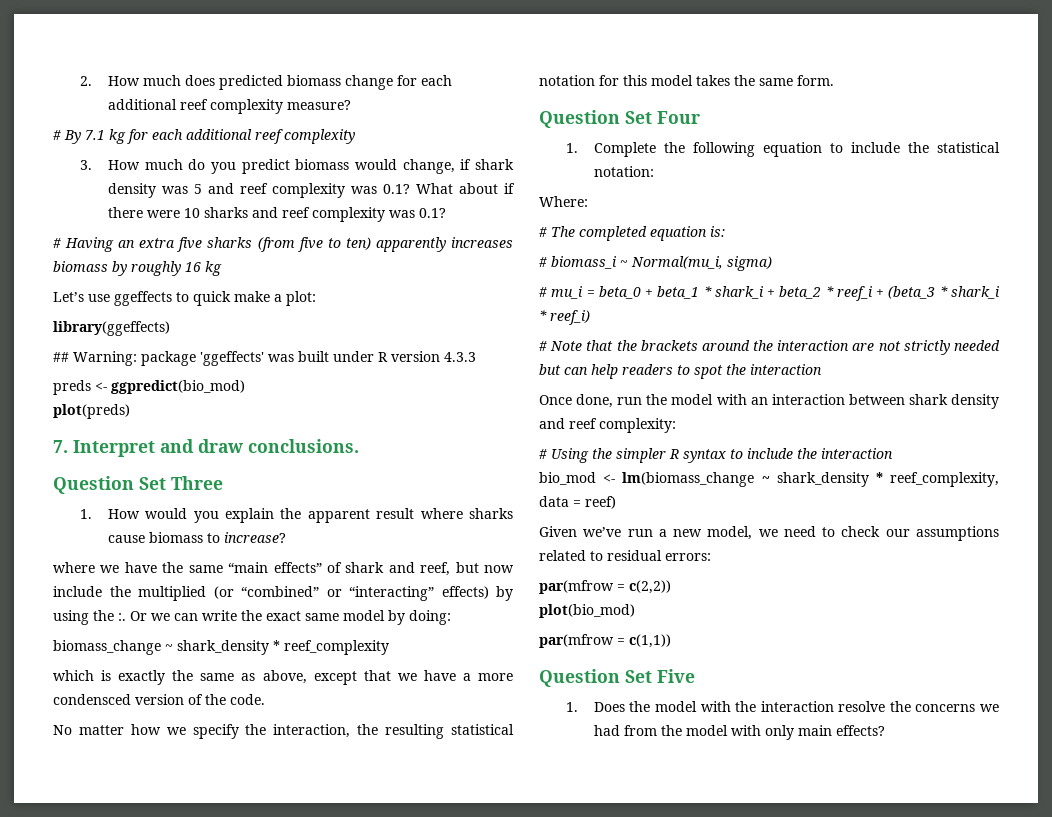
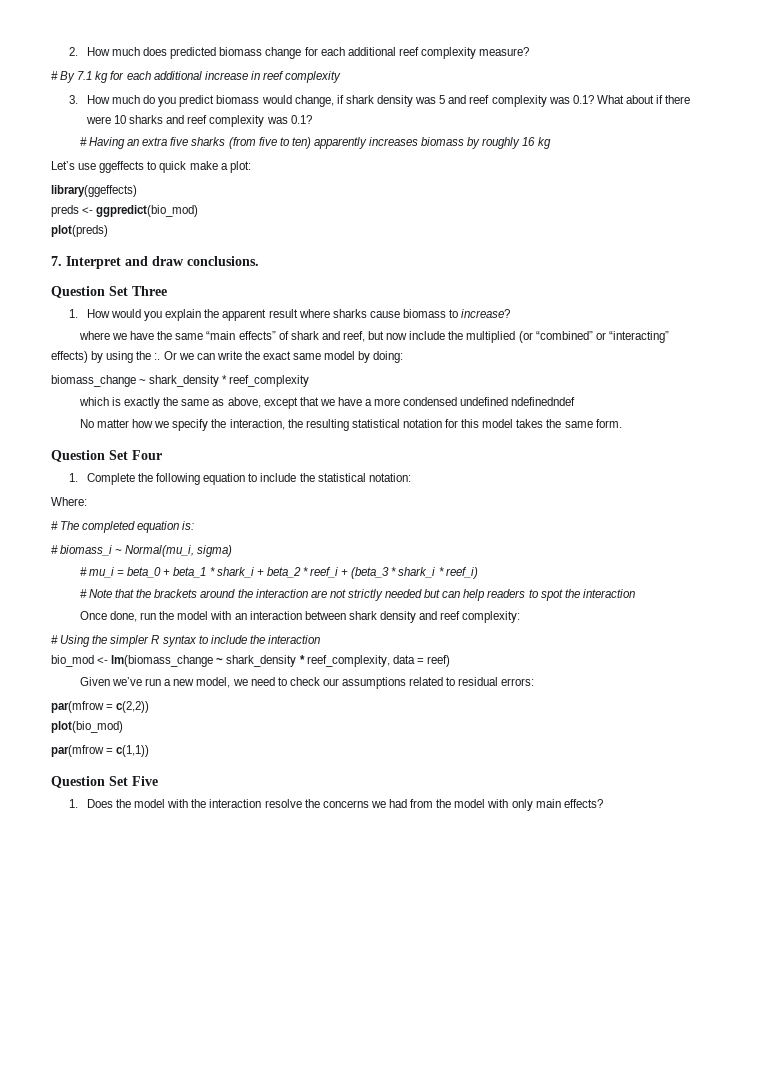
(252, 134) none -> [204,71,260,80] increase in
[53,351,476,366] // ## Warning: package 'ggeffects' was built under R version 4.3.3 -> (137, 191) none
[53,694,265,705] condensced version of the code. -> [403,397,576,406] condensed undefined ndefinedndef

